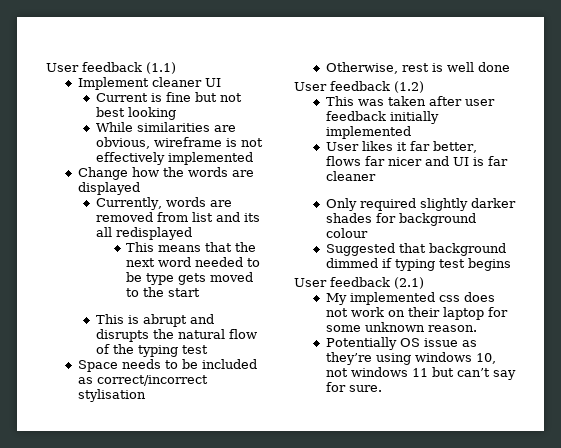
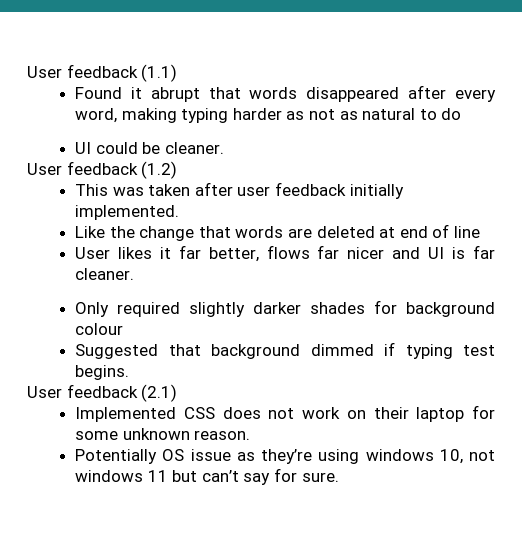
[77,77,221,90] [95,92,242,102] [95,107,176,120] [95,122,236,132] [95,137,263,149] [95,152,253,165] [77,167,254,180] [77,182,140,195] [95,197,232,210] [95,212,260,222] [95,227,192,240] [126,242,257,252] [126,257,261,267] [126,272,254,285] [126,287,201,297] [95,314,214,327] [95,329,257,342] [95,344,208,357] [77,359,257,372] [77,375,208,386] [77,389,146,402] [325,62,510,74] Implement cleaner UI // Current is fine but not best looking // While similarities are obvious, wireframe is not effectively implemented // Change how the words are displayed // Currently, words are removed from list and its all redisplayed // This means that the next word needed to be type gets moved to the start // This is abrupt and disrupts the natural flow of the typing test // Space needs to be included as correct/incorrect stylisation // Otherwise, rest is well done -> [75,85,496,102] [75,108,462,123] [75,142,224,154] Found it abrupt that words disappeared after every word, making typing harder as not as natural to do // UI could be cleaner.
[325,126,411,139] implemented -> [75,205,180,220] [75,224,480,241] implemented. // Like the change that words are deleted at end of line
[325,171,376,181] cleaner -> [75,268,135,280] cleaner.
[467,258,511,271] begins -> [75,365,130,380] begins.
[325,292,460,305] My implemented css -> [75,407,215,422] Implemented CSS

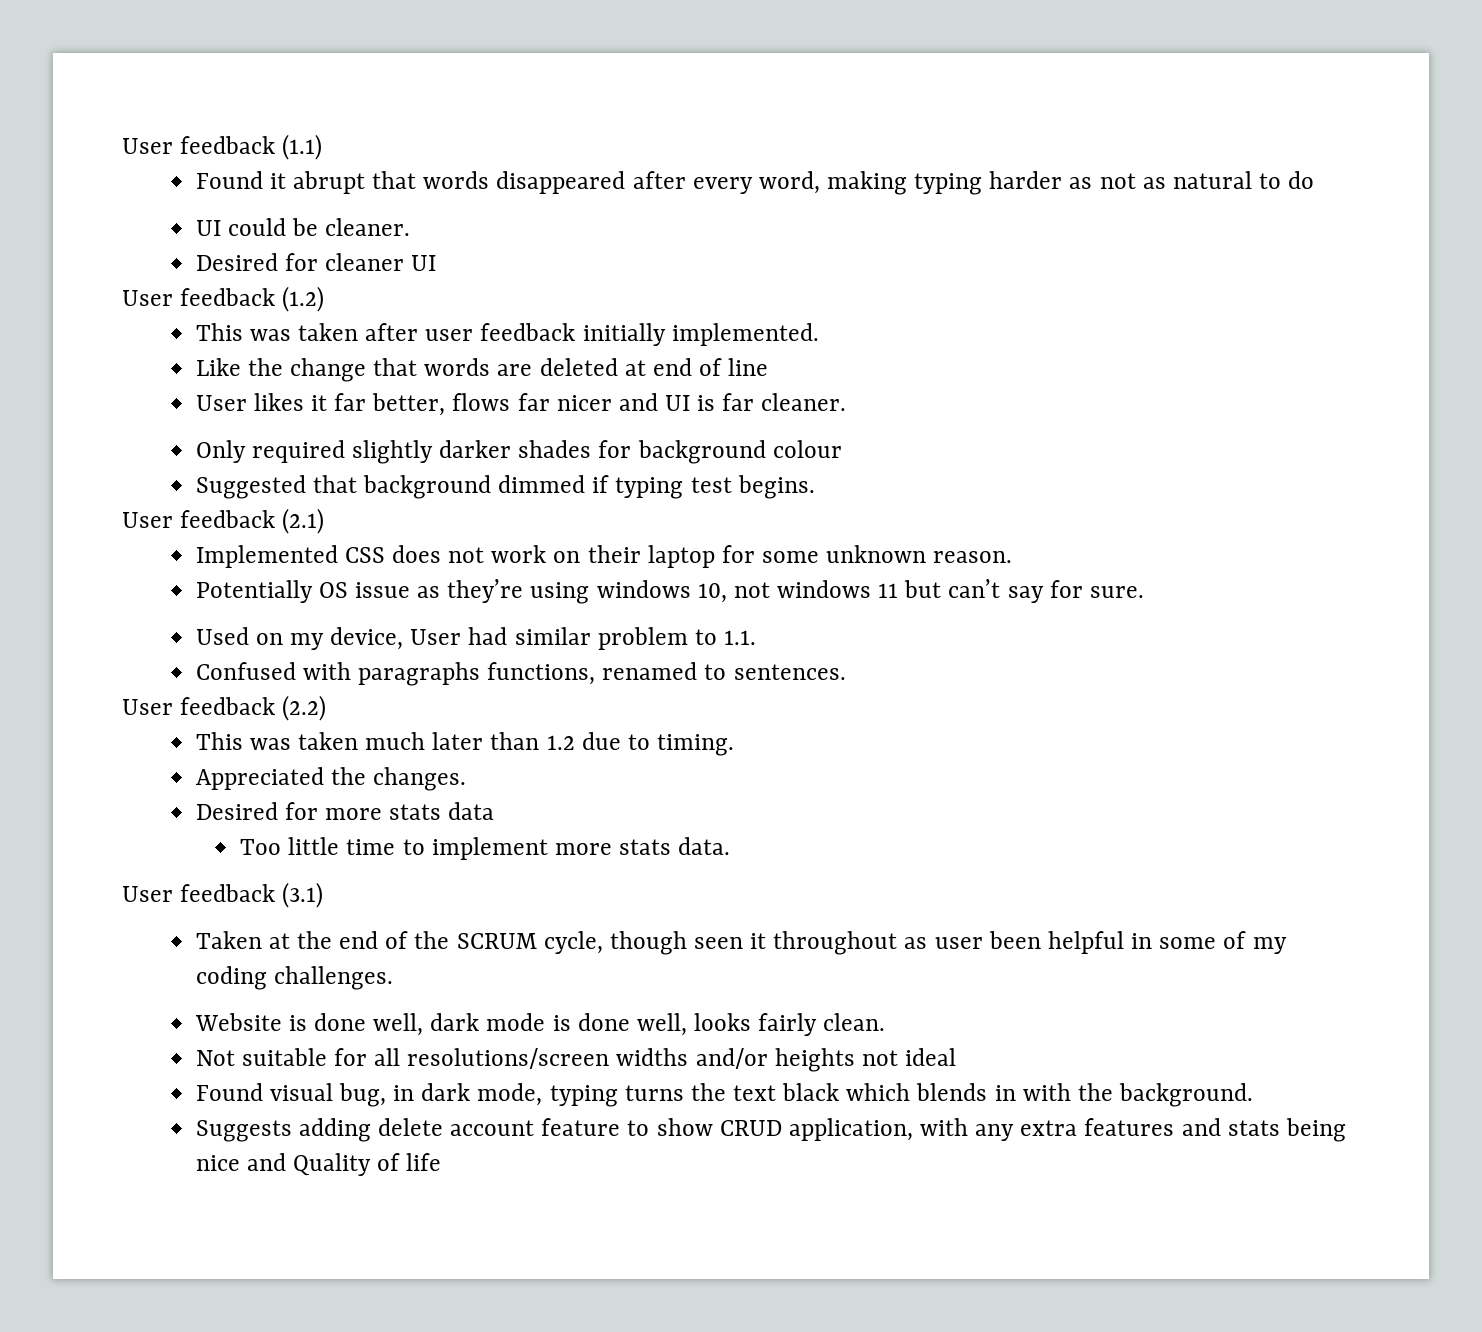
(224, 148) none -> [195,253,437,271] // Desired for cleaner UI
(339, 477) none -> [195,627,756,650] [195,662,846,686] [122,695,327,721] [195,732,734,756] [195,767,466,791] [195,802,495,820] [240,837,731,860] [122,882,324,908] [195,931,1287,955] [195,966,393,990] [194,1013,886,1036] [195,1048,956,1072] [195,1083,1254,1107] [195,1118,1346,1142] [195,1153,442,1176] // Used on my device, User had similar problem to 1.1. // Confused with paragraphs functions, renamed to sentences. // User feedback (2.2) // This was taken much later than 1.2 due to timing. // Appreciated the changes. // Desired for more stats data // Too little time to implement more stats data. // User feedback (3.1) // Taken at the end of the SCRUM cycle, though seen it throughout as user been helpful in some of my coding challenges. // Website is done well, dark mode is done well, looks fairly clean. // Not suitable for all resolutions/screen widths and/or heights not ideal // Found visual bug, in dark mode, typing turns the text black which blends in with the background. // Suggests adding delete account feature to show CRUD application, with any extra features and stats being nice and Quality of life

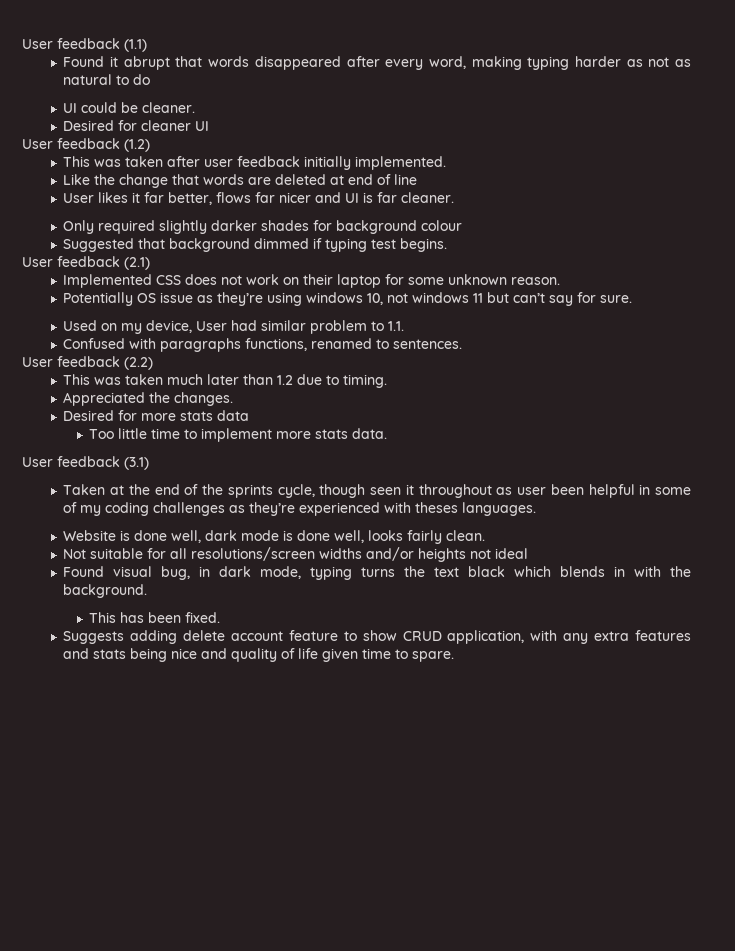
[456,933,537,949] SCRUM -> [227,484,273,498] sprints
[273,966,393,990] challenges. -> [153,502,537,516] challenges as they’re experienced with theses languages.
(1254, 1095) none -> [89,612,221,623] // This has been fixed.
[292,1153,371,1176] Quality -> [231,648,278,662] quality
(442, 1162) none -> [322,648,455,662] given time to spare.

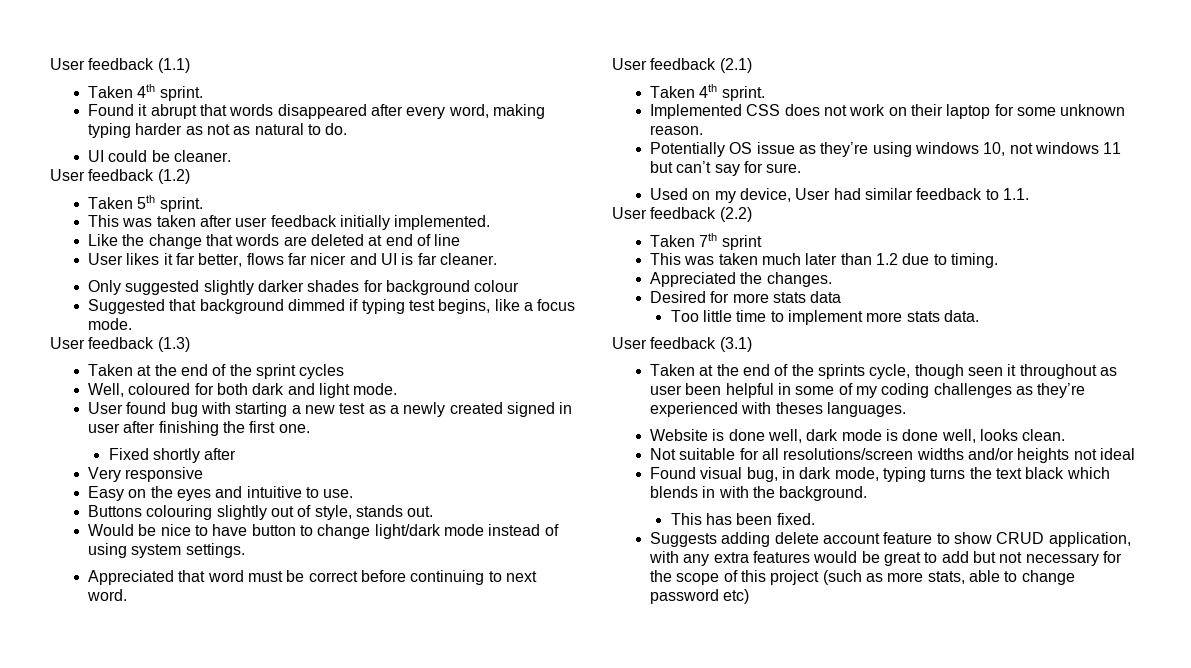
(147, 45) none -> [88,84,203,101] // Taken 4th sprint.
[133,74,151,85] do -> [325,123,348,135] do.
[63,120,210,131] // Desired for cleaner UI -> (232, 156) none
(150, 145) none -> [88,195,203,212] // Taken 5th sprint.
[98,220,156,234] required -> [125,280,200,295] suggested
[400,238,448,252] begins. -> [438,299,576,314] [88,318,133,330] [50,337,190,352] [88,364,345,379] [88,383,398,398] [88,402,573,417] [88,421,310,436] [108,448,237,463] [88,467,204,482] [88,486,354,501] [88,505,434,520] [88,524,559,539] [88,543,245,558] [88,570,538,585] [87,589,128,601] begins, like a focus mode. // User feedback (1.3) // Taken at the end of the sprint cycles // Well, coloured for both dark and light mode. // User found bug with starting a new test as a newly created signed in user after finishing the first one. // Fixed shortly after // Very responsive // Easy on the eyes and intuitive to use. // Buttons colouring slightly out of style, stands out. // Would be nice to have button to change light/dark mode instead of using system settings. // Appreciated that word must be correct before continuing to next word.
(150, 263) none -> [650,84,765,101] // Taken 4th sprint.
[310,320,368,334] problem -> [916,188,983,200] feedback
[63,338,463,352] // Confused with paragraphs functions, renamed to sentences. -> (1030, 194) none
(153, 363) none -> [650,233,762,250] // Taken 7th sprint
[407,530,443,544] fairly -> (1019, 435) none
[63,648,455,662] and stats being nice and quality of life given time to spare. -> [813,551,1122,566] [650,570,1075,585] [650,589,750,604] would be great to add but not necessary for the scope of this project (such as more stats, able to change password etc)

